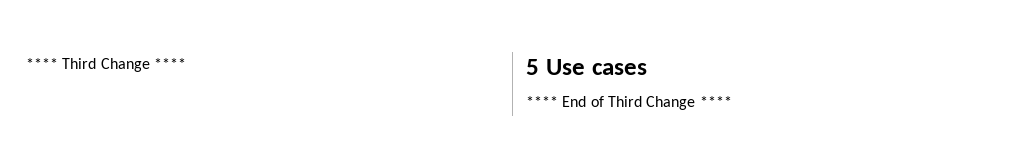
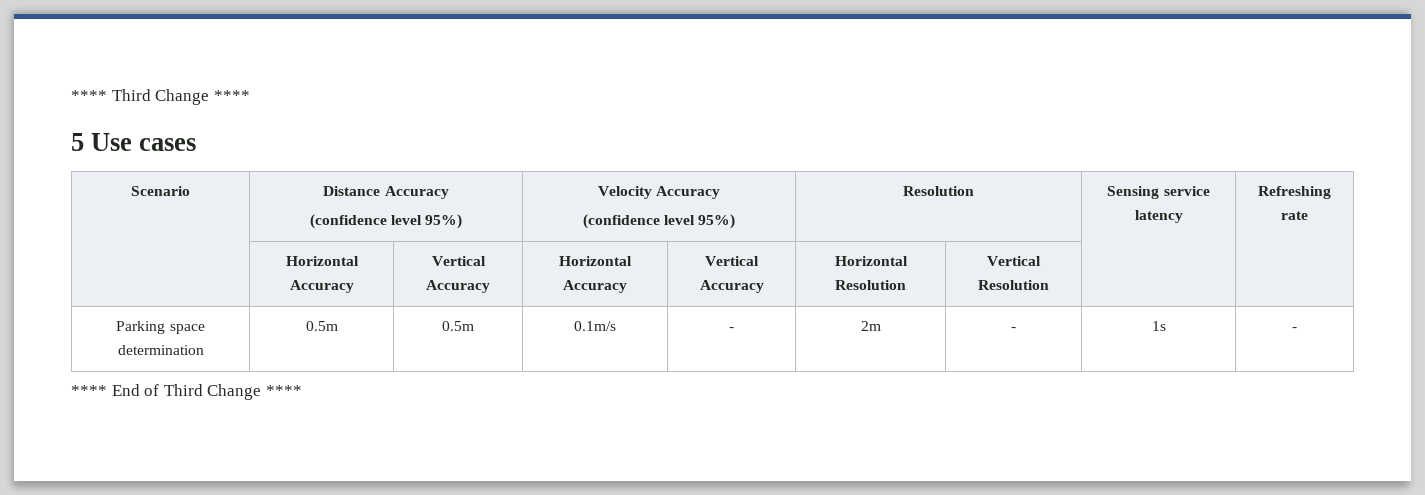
(647, 69) none -> [131,186,190,196] [323,186,449,199] [309,214,463,229] [597,186,721,199] [582,214,736,229] [903,186,974,196] [1107,186,1210,199] [1134,210,1183,223] [1258,186,1331,199] [1281,211,1308,220] [285,256,359,266] [289,280,354,293] [431,256,486,266] [426,280,490,293] [559,256,632,266] [563,280,627,293] [705,256,759,266] [699,280,764,293] [834,256,908,266] [835,280,906,290] [987,256,1041,266] [978,280,1049,290] [116,321,205,334] [117,345,204,355] [305,321,338,331] [442,321,474,331] [574,321,616,331] [729,327,734,331] [860,321,881,331] [1011,327,1016,331] [1151,321,1166,331] [1292,327,1297,331] // Scenario | Distance Accuracy // (confidence level 95%) | Velocity Accuracy // (confidence level 95%) | Resolution | Sensing service latency | Refreshing rate // | Horizontal Accuracy | Vertical Accuracy | Horizontal Accuracy | Vertical Accuracy | Horizontal Resolution | Vertical Resolution | | // Parking space determination | 0.5m | 0.5m | 0.1m/s | - | 2m | - | 1s | -

